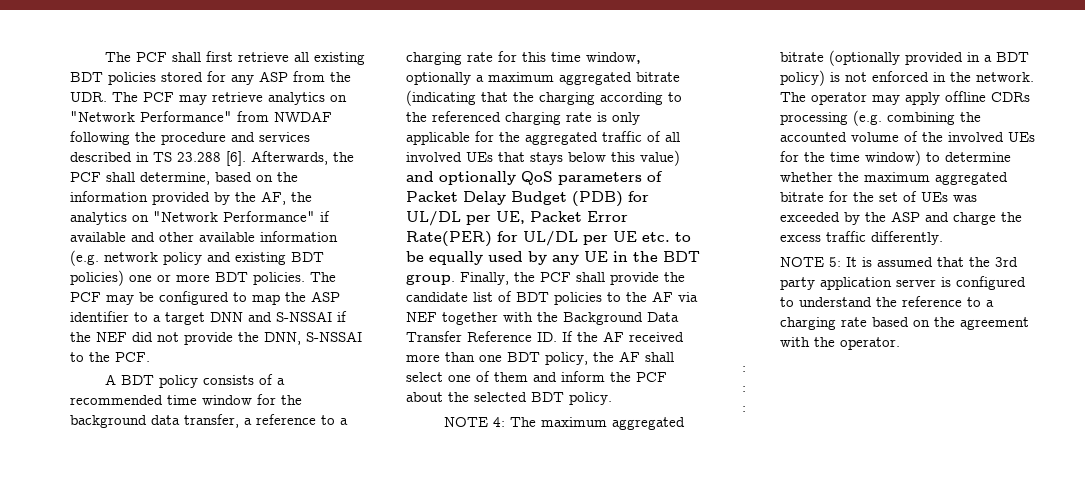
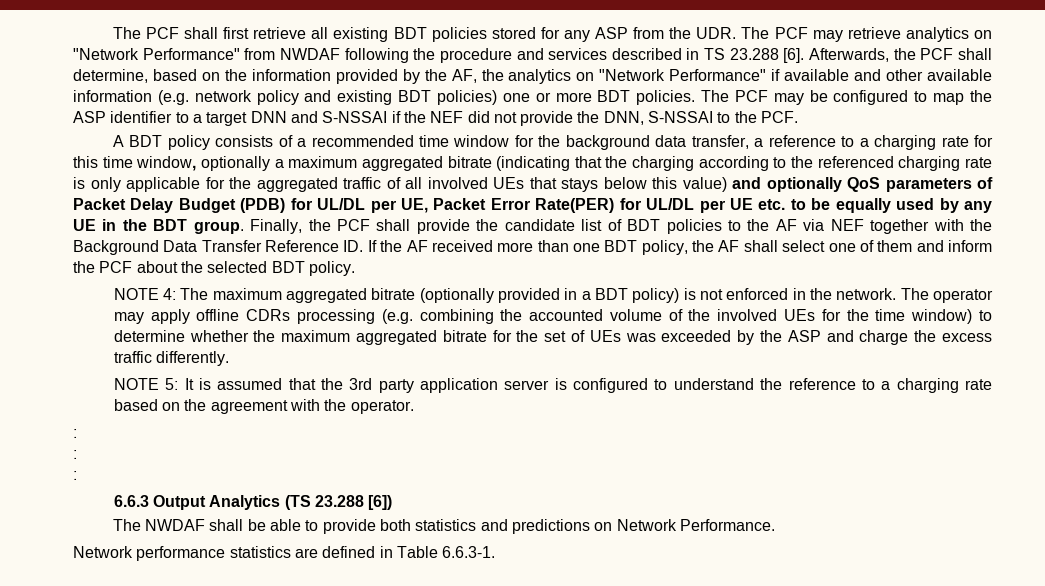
(746, 409) none -> [113,495,393,510] [112,519,775,534] [73,546,496,561] // 6.6.3 Output Analytics (TS 23.288 [6]) // The NWDAF shall be able to provide both statistics and predictions on Network Performance. // Network performance statistics are defined in Table 6.6.3-1.

